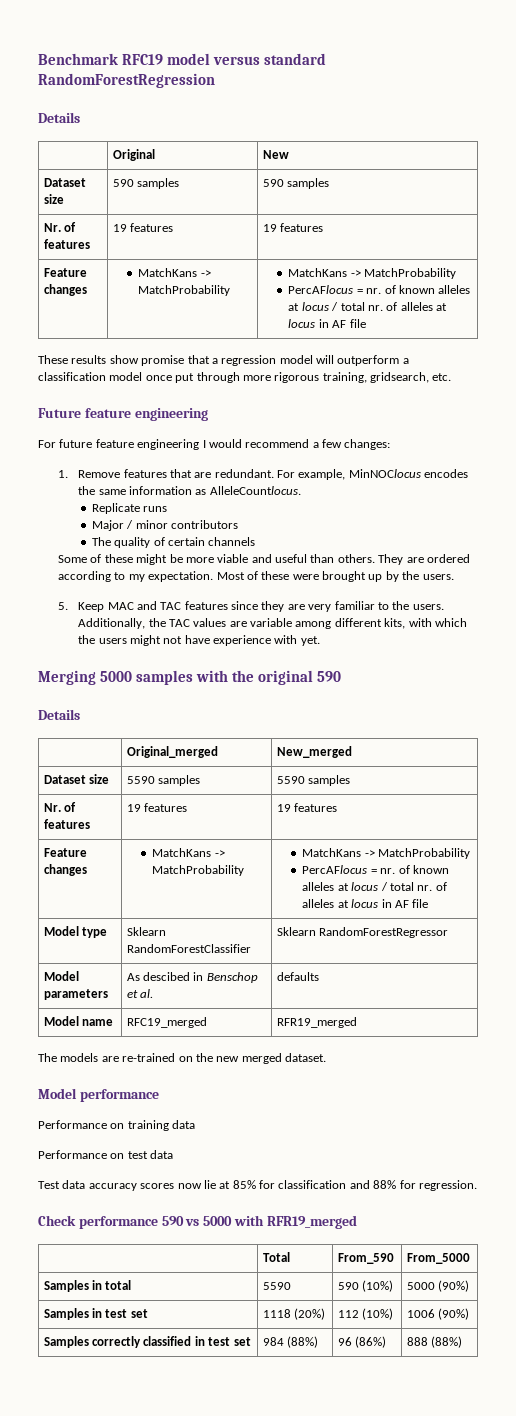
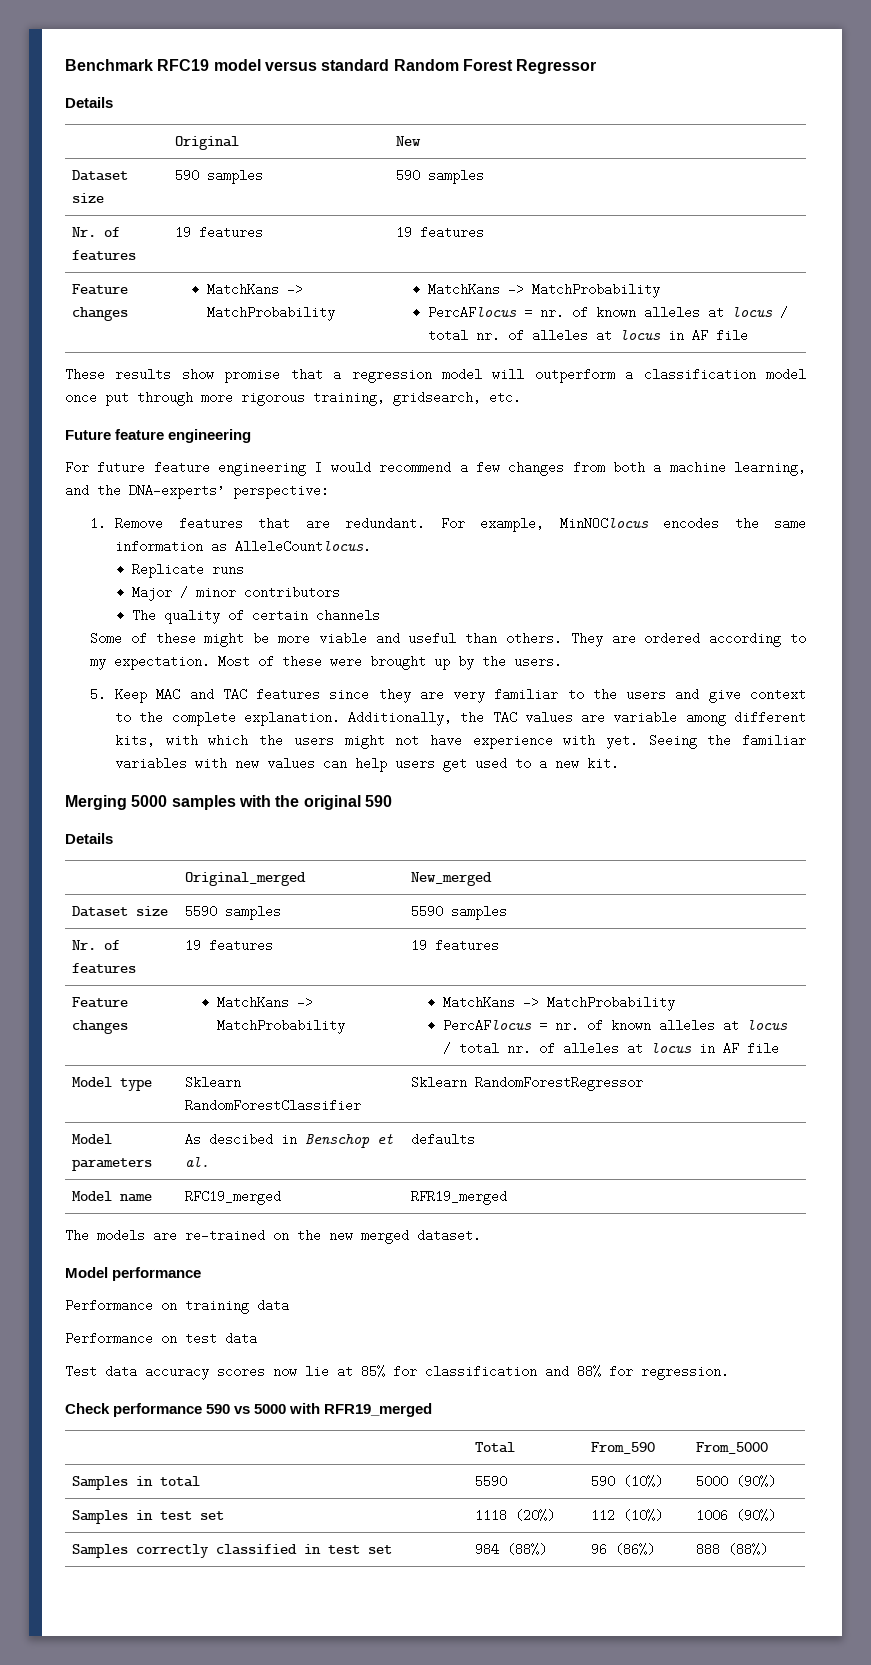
[38,73,215,88] RandomForestRegression -> [393,59,597,74] Random Forest Regressor
[344,439,391,450] changes: -> [508,461,806,476] [65,484,329,499] changes from both a machine learning, and the DNA-experts’ perspective:
[412,604,444,610] users. -> [626,688,807,703] [115,711,340,726] users and give context to the complete explanation.
(320, 641) none -> [648,734,806,749] [115,757,620,772] Seeing the familiar variables with new values can help users get used to a new kit.

